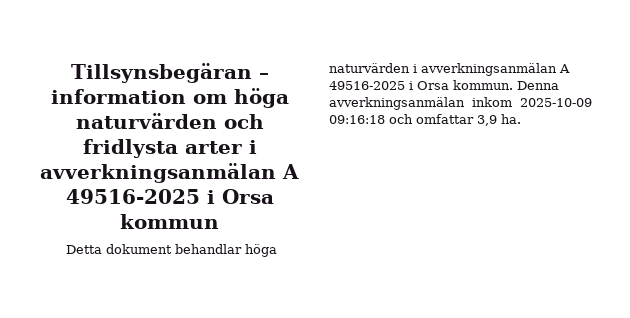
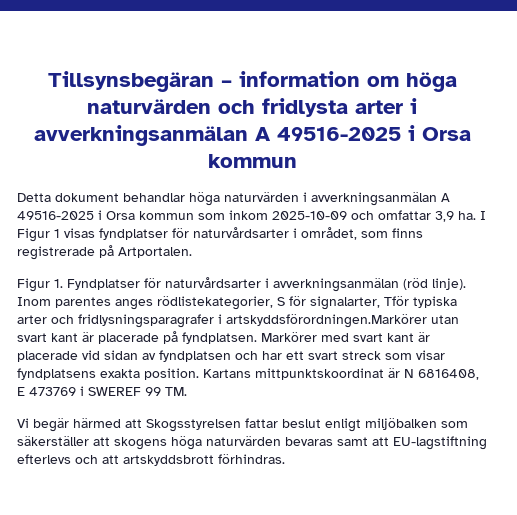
[453,80,559,90] [329,97,465,110] kommun. Denna avverkningsanmälan -> [139,211,225,220] kommun som
[329,115,385,124] 09:16:18 -> (347, 215) none
(521, 119) none -> [480,211,486,220] [17,227,423,242] [17,245,192,260] [17,277,466,292] [17,296,457,310] [17,314,459,328] [17,331,430,344] [17,350,445,362] [17,368,479,380] [17,386,187,396] [17,418,468,432] [17,436,487,450] [17,454,285,466] I Figur 1 visas fyndplatser för naturvårdsarter i området, som finns registrerade på Artportalen. // Figur 1. Fyndplatser för naturvårdsarter i avverkningsanmälan (röd linje). Inom parentes anges rödlistekategorier, S för signalarter, Tför typiska arter och fridlysningsparagrafer i artskyddsförordningen.Markörer utan svart kant är placerade på fyndplatsen. Markörer med svart kant är placerade vid sidan av fyndplatsen och har ett svart streck som visar fyndplatsens exakta position. Kartans mittpunktskoordinat är N 6816408, E 473769 i SWEREF 99 TM. // Vi begär härmed att Skogsstyrelsen fattar beslut enligt miljöbalken som säkerställer att skogens höga naturvärden bevaras samt att EU-lagstiftning efterlevs och att artskyddsbrott förhindras.

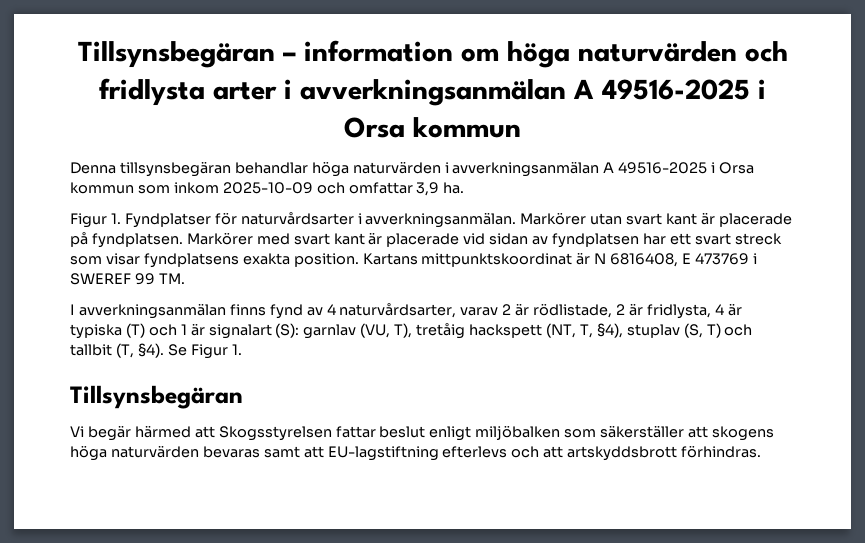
[17,193,119,202] Detta dokument -> [70,161,231,177] Denna tillsynsbegäran
[480,211,486,220] [17,227,423,242] [17,245,192,260] I Figur 1 visas fyndplatser för naturvårdsarter i området, som finns registrerade på Artportalen. -> (465, 188) none
[273,278,466,292] [17,296,457,310] [17,314,427,328] avverkningsanmälan (röd linje). Inom parentes anges rödlistekategorier, S för signalarter, Tför typiska arter och fridlysningsparagrafer i artskyddsförordningen.Markörer -> [365,212,587,228] avverkningsanmälan. Markörer
[235,351,258,360] och -> (640, 240) none
(187, 391) none -> [70,303,742,319] [70,323,753,339] [70,343,242,359] [70,385,243,409] // I avverkningsanmälan finns fynd av 4 naturvårdsarter, varav 2 är rödlistade, 2 är fridlysta, 4 är typiska (T) och 1 är signalart (S): garnlav (VU, T), tretåig hackspett (NT, T, §4), stuplav (S, T) och tallbit (T, §4). Se Figur 1. // Tillsynsbegäran

